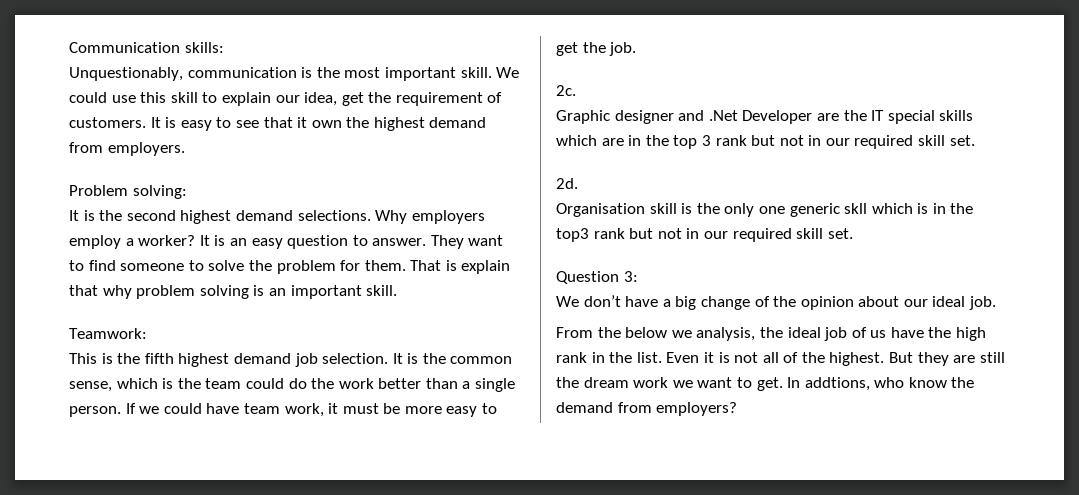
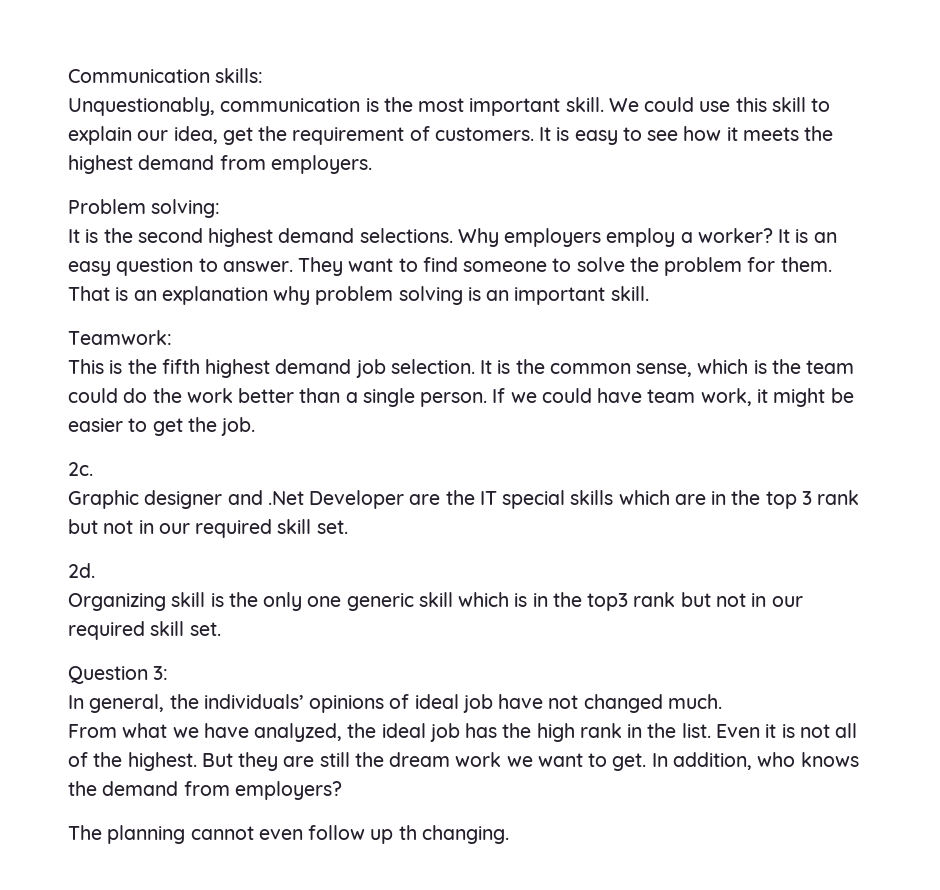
[263,117,342,128] that it own -> [683,126,799,141] how it meets
[461,260,511,274] [69,285,98,296] explain that -> [133,286,268,305] an explanation
[342,403,478,417] must be more easy -> [773,388,854,407] [68,418,123,432] might be easier
[556,203,645,217] Organisation -> [68,593,166,611] Organizing
[844,203,868,214] skll -> [418,592,453,607] skill
[556,295,997,310] [556,327,924,341] We don’t have a big change of the opinion about our ideal job. // From the below we analysis, the ideal job of us have -> [68,694,722,713] [68,723,498,742] In general, the individuals’ opinions of ideal job have not changed much. // From what we have analyzed, the ideal job has
[804,377,947,391] addtions, who know -> [672,752,859,770] addition, who knows
(738, 409) none -> [68,825,509,844] // The planning cannot even follow up th changing.

